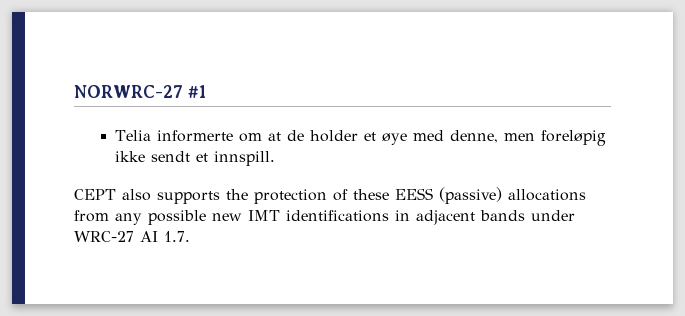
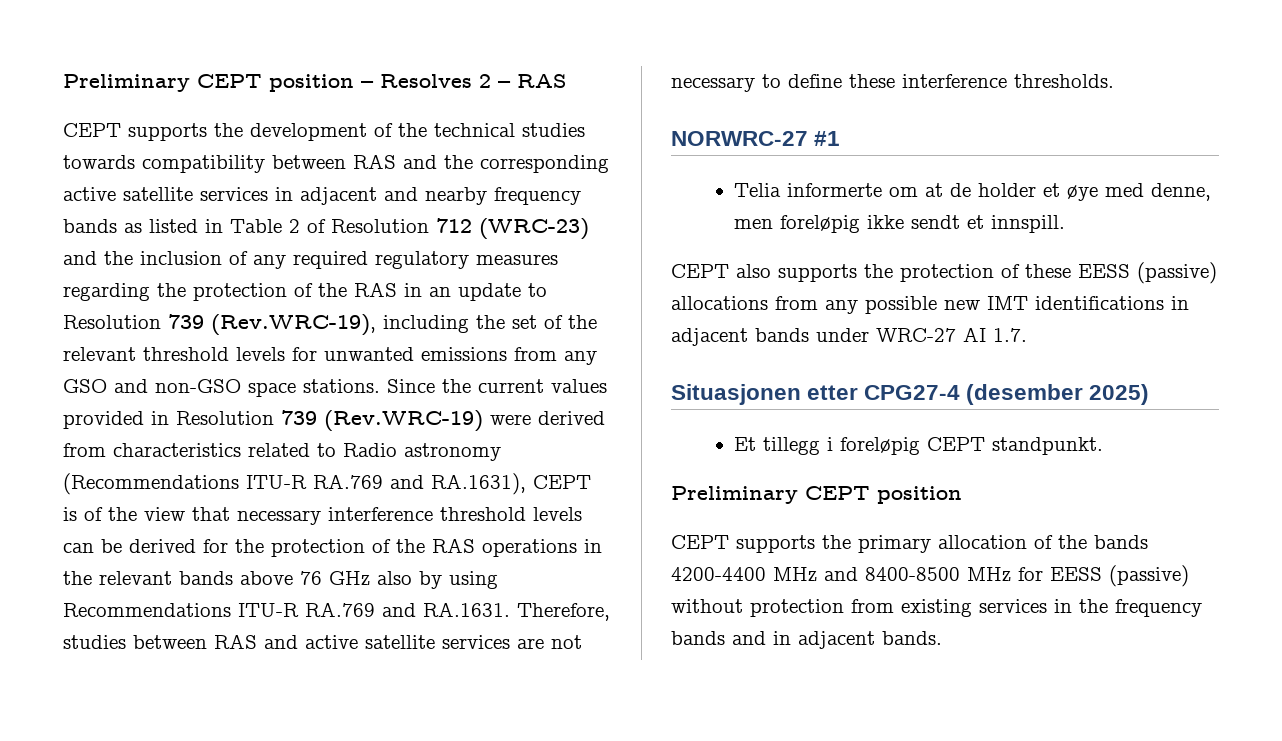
(74, 91) none -> [63,74,566,92] [63,123,585,141] [63,154,609,173] [63,187,581,205] [63,218,589,240] [63,251,558,269] [63,282,547,301] [63,314,597,336] [63,347,597,365] [63,379,607,397] [63,410,605,432] [63,443,501,461] [63,473,591,495] [63,507,582,525] [63,538,602,557] [63,571,498,589] [63,602,610,621] [63,634,582,649] [671,74,1114,92] Preliminary CEPT position – Resolves 2 – RAS // CEPT supports the development of the technical studies towards compatibility between RAS and the corresponding active satellite services in adjacent and nearby frequency bands as listed in Table 2 of Resolution 712 (WRC-23) and the inclusion of any required regulatory measures regarding the protection of the RAS in an update to Resolution 739 (Rev.WRC-19), including the set of the relevant threshold levels for unwanted emissions from any GSO and non-GSO space stations. Since the current values provided in Resolution 739 (Rev.WRC-19) were derived from characteristics related to Radio astronomy (Recommendations ITU-R RA.769 and RA.1631), CEPT is of the view that necessary interference threshold levels can be derived for the protection of the RAS operations in the relevant bands above 76 GHz also by using Recommendations ITU-R RA.769 and RA.1631. Therefore, studies between RAS and active satellite services are not necessary to define these interference thresholds. //
(190, 236) none -> [671,384,1150,405] [734,437,1104,455] [671,486,962,504] [671,535,1148,553] [671,565,1189,587] [671,599,1202,617] [671,631,942,649] // Situasjonen etter CPG27-4 (desember 2025) // Et tillegg i foreløpig CEPT standpunkt. // Preliminary CEPT position // CEPT supports the primary allocation of the bands 4200-4400 MHz and 8400-8500 MHz for EESS (passive) without protection from existing services in the frequency bands and in adjacent bands.

